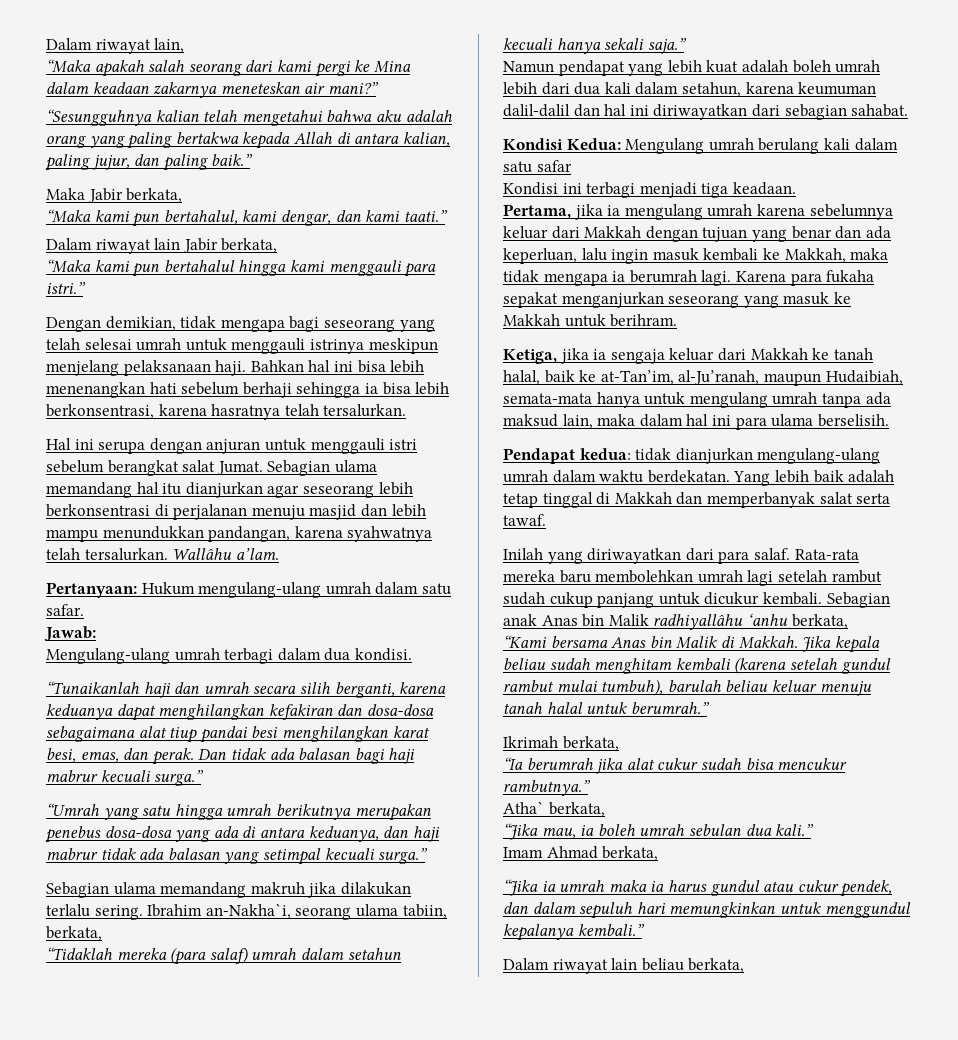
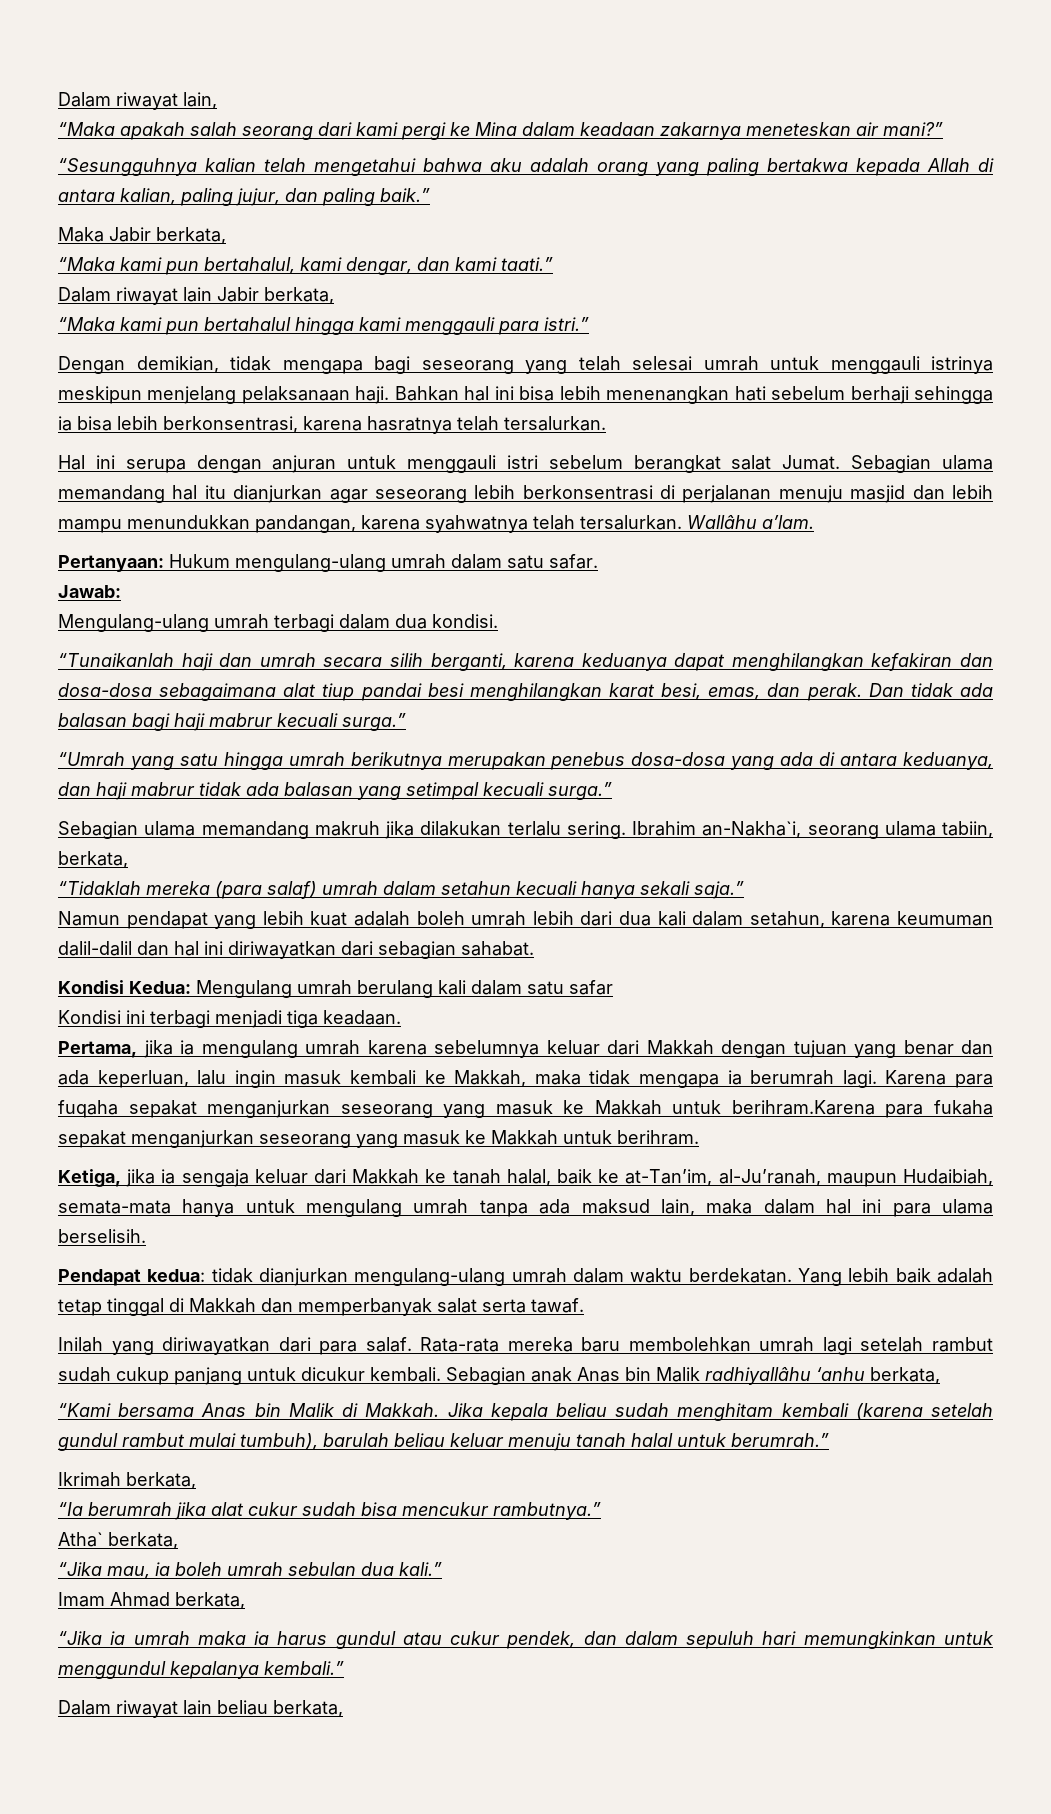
(822, 279) none -> [58,1100,924,1118] fuqaha sepakat menganjurkan seseorang yang masuk ke Makkah untuk berihram.Karena para

